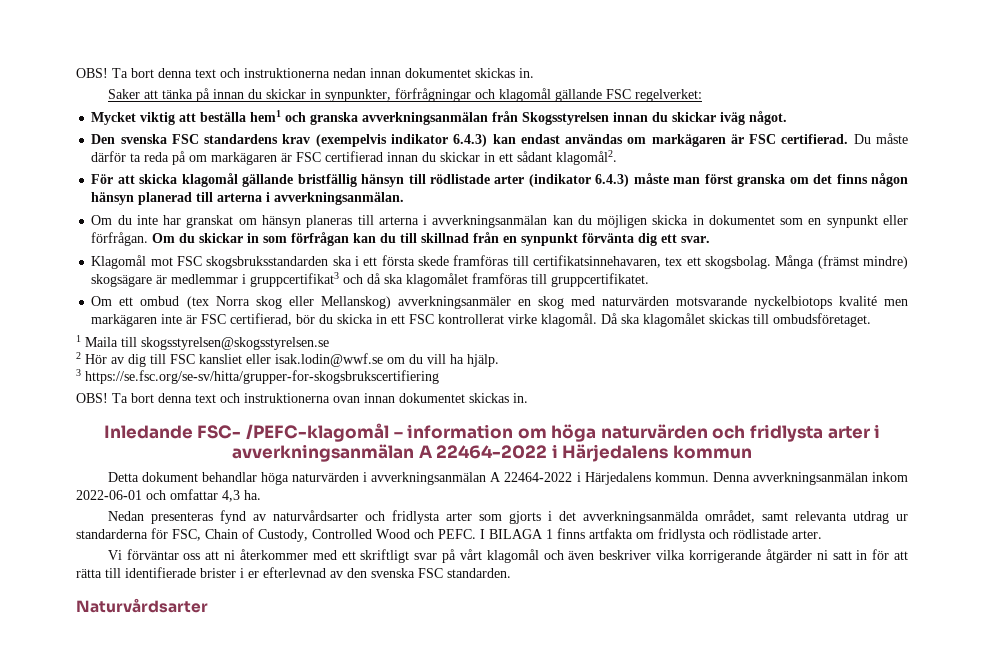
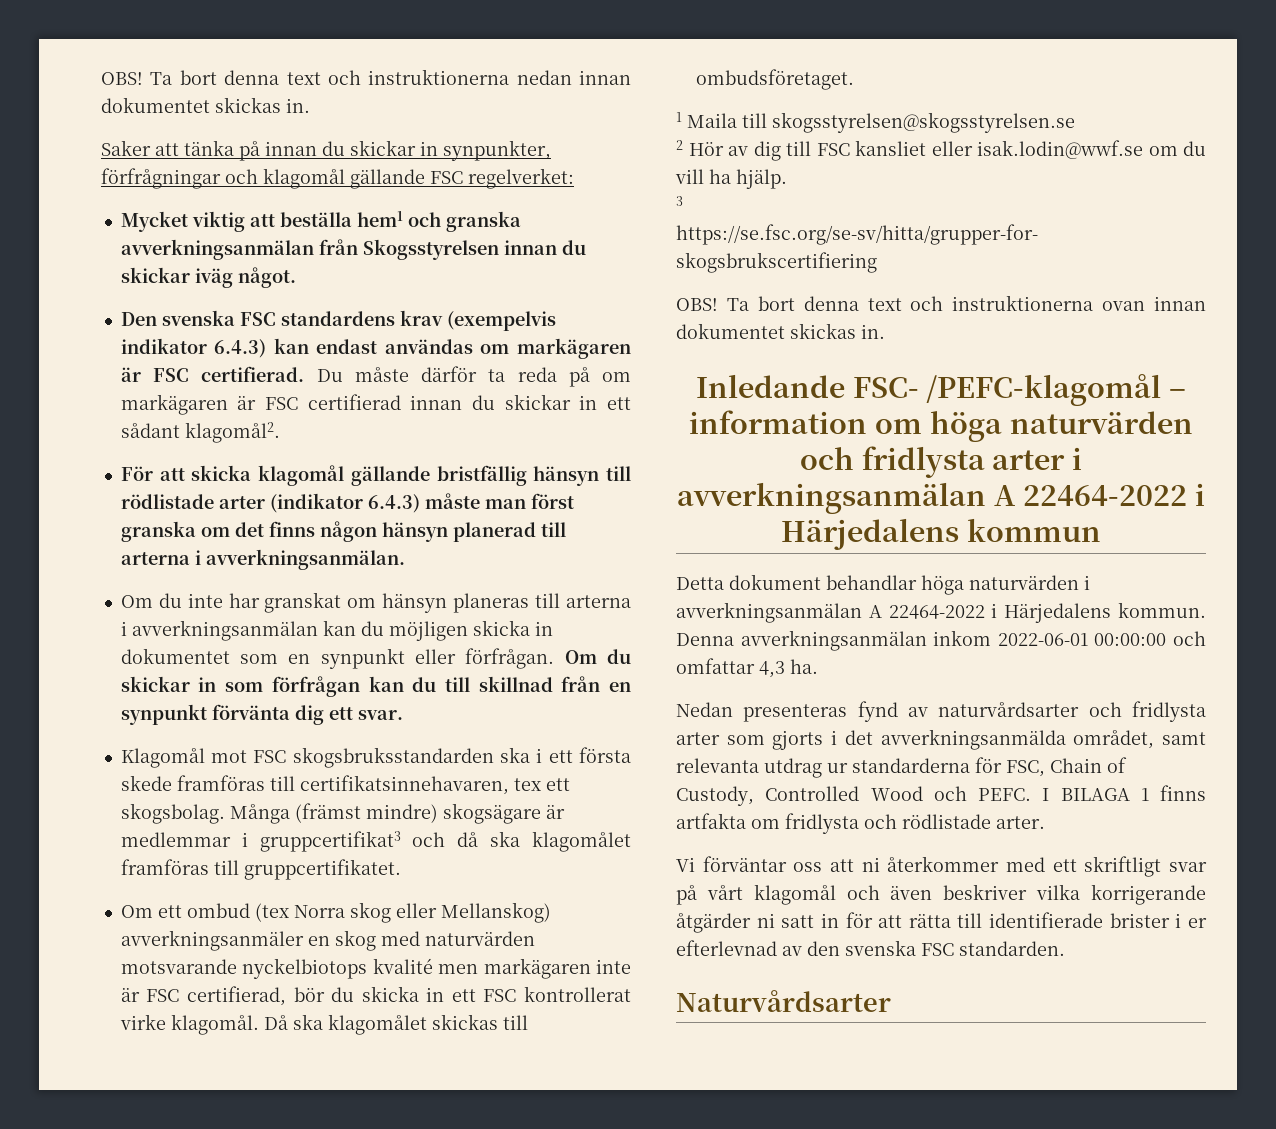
(142, 495) none -> [1094,633,1167,646] 00:00:00

